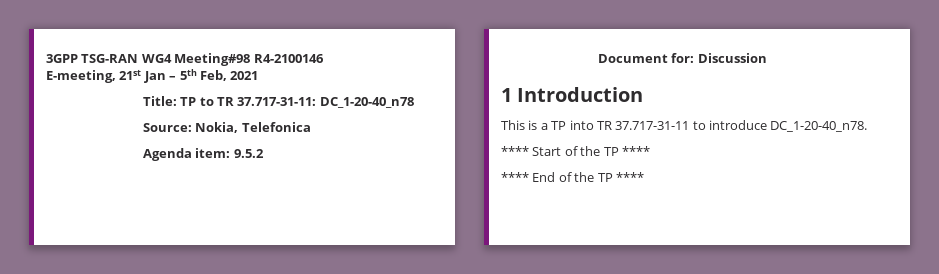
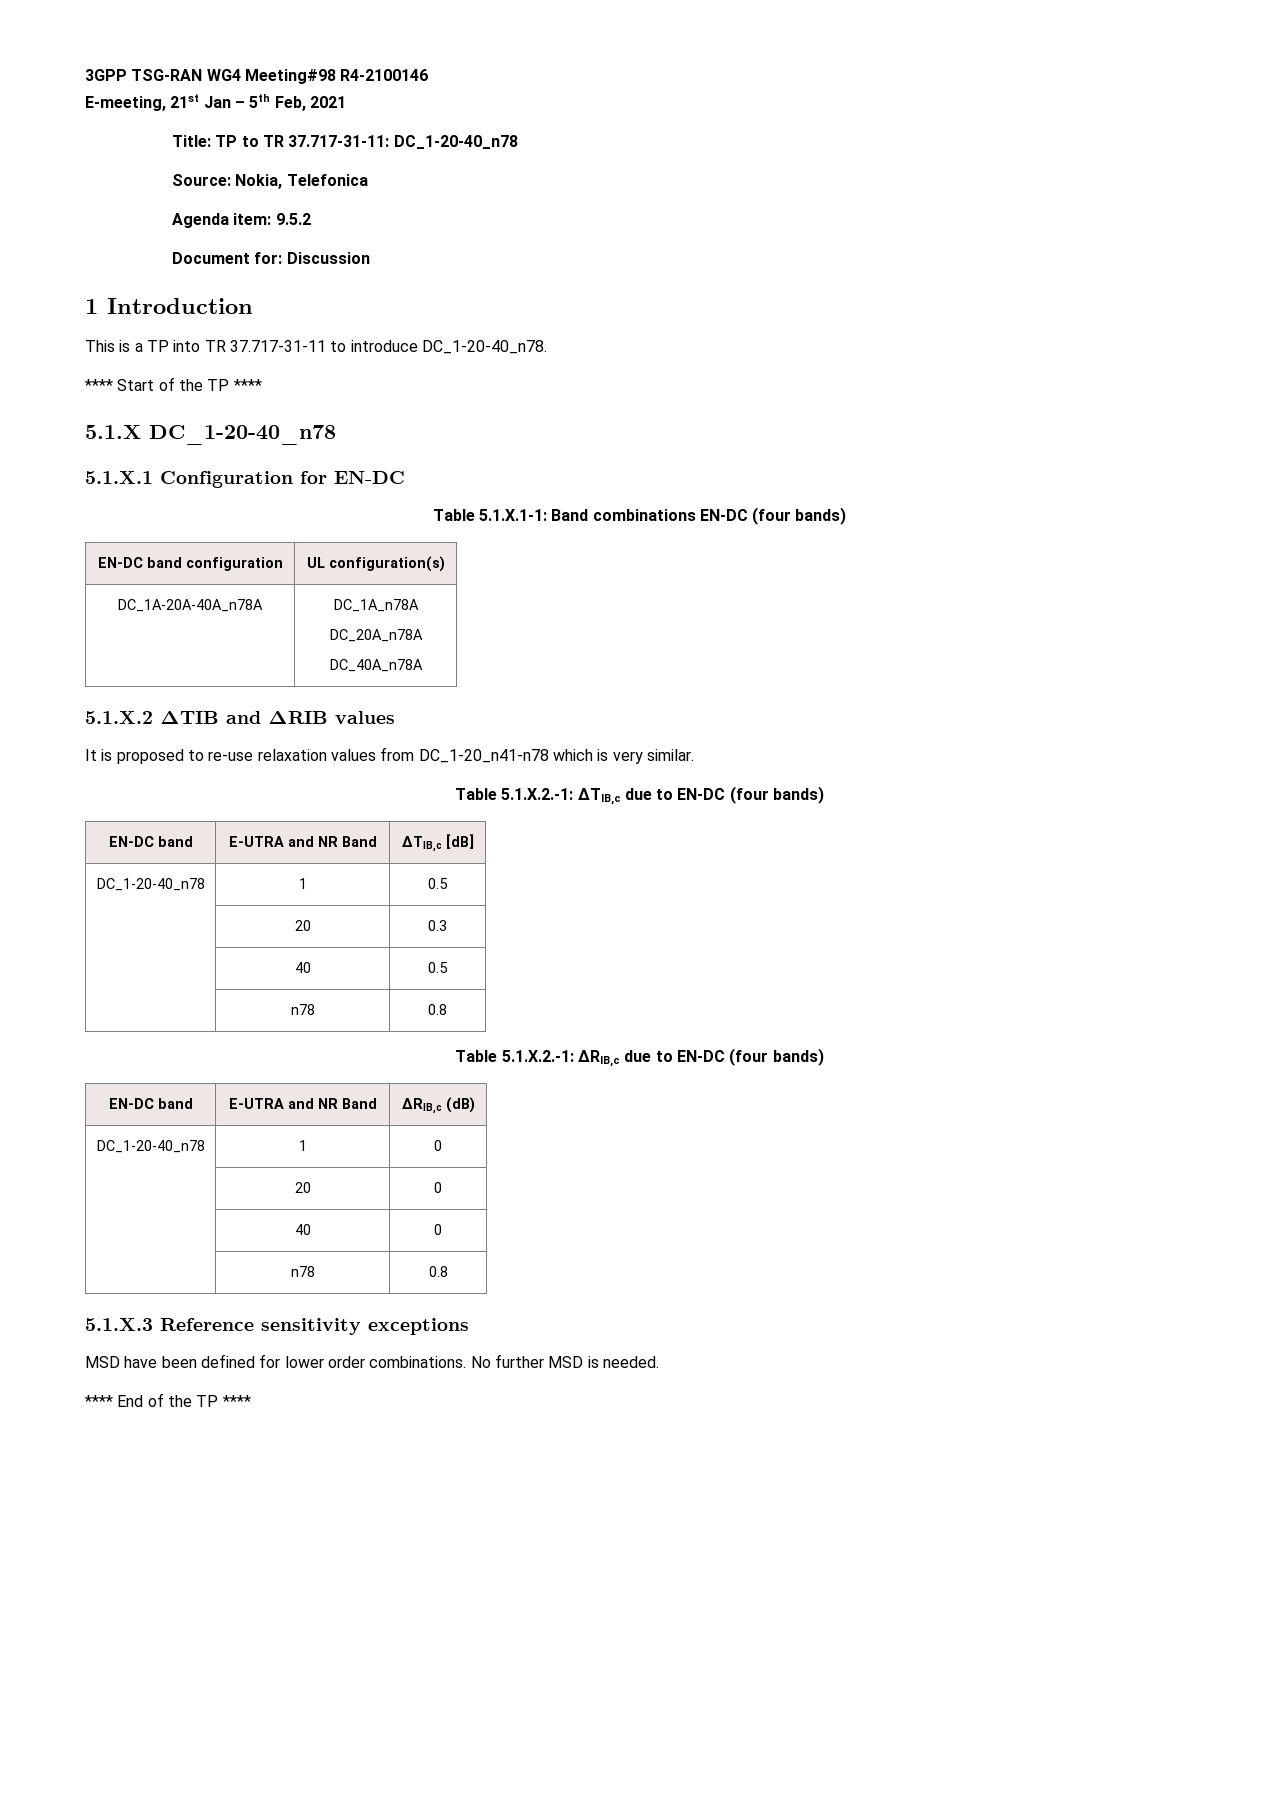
(650, 151) none -> [85,425,336,445] [85,471,405,488] [432,507,847,525] [97,557,283,571] [306,556,445,572] [118,599,263,612] [333,599,419,612] [329,629,423,642] [329,659,423,672] [85,711,395,724] [85,747,694,764] [454,786,825,805] [108,836,193,847] [228,836,377,847] [401,834,474,852] [96,878,205,891] [298,878,307,889] [428,878,448,889] [294,920,311,931] [428,920,447,931] [294,962,311,973] [428,962,448,973] [290,1004,315,1015] [428,1004,447,1015] [455,1048,824,1067] [108,1098,193,1109] [228,1098,377,1109] [401,1097,475,1114] [96,1140,205,1153] [298,1140,307,1151] [434,1140,442,1151] [294,1182,311,1193] [434,1182,442,1193] [294,1224,311,1235] [434,1224,442,1235] [290,1266,315,1277] [428,1266,448,1277] [85,1318,469,1335] [85,1354,659,1368] // 5.1.X DC_1-20-40_n78 // 5.1.X.1 Configuration for EN-DC // Table 5.1.X.1-1: Band combinations EN-DC (four bands) // EN-DC band configuration | UL configuration(s) // DC_1A-20A-40A_n78A | DC_1A_n78A // DC_20A_n78A // DC_40A_n78A // 5.1.X.2 ∆TIB and ∆RIB values // It is proposed to re-use relaxation values from DC_1-20_n41-n78 which is very similar. // Table 5.1.X.2.-1: ΔTIB,c due to EN-DC (four bands) // EN-DC band | E-UTRA and NR Band | ΔTIB,c [dB] // DC_1-20-40_n78 | 1 | 0.5 // | 20 | 0.3 // | 40 | 0.5 // | n78 | 0.8 // Table 5.1.X.2.-1: ΔRIB,c due to EN-DC (four bands) // EN-DC band | E-UTRA and NR Band | ΔRIB,c (dB) // DC_1-20-40_n78 | 1 | 0 // | 20 | 0 // | 40 | 0 // | n78 | 0.8 // 5.1.X.3 Reference sensitivity exceptions // MSD have been defined for lower order combinations. No further MSD is needed.

